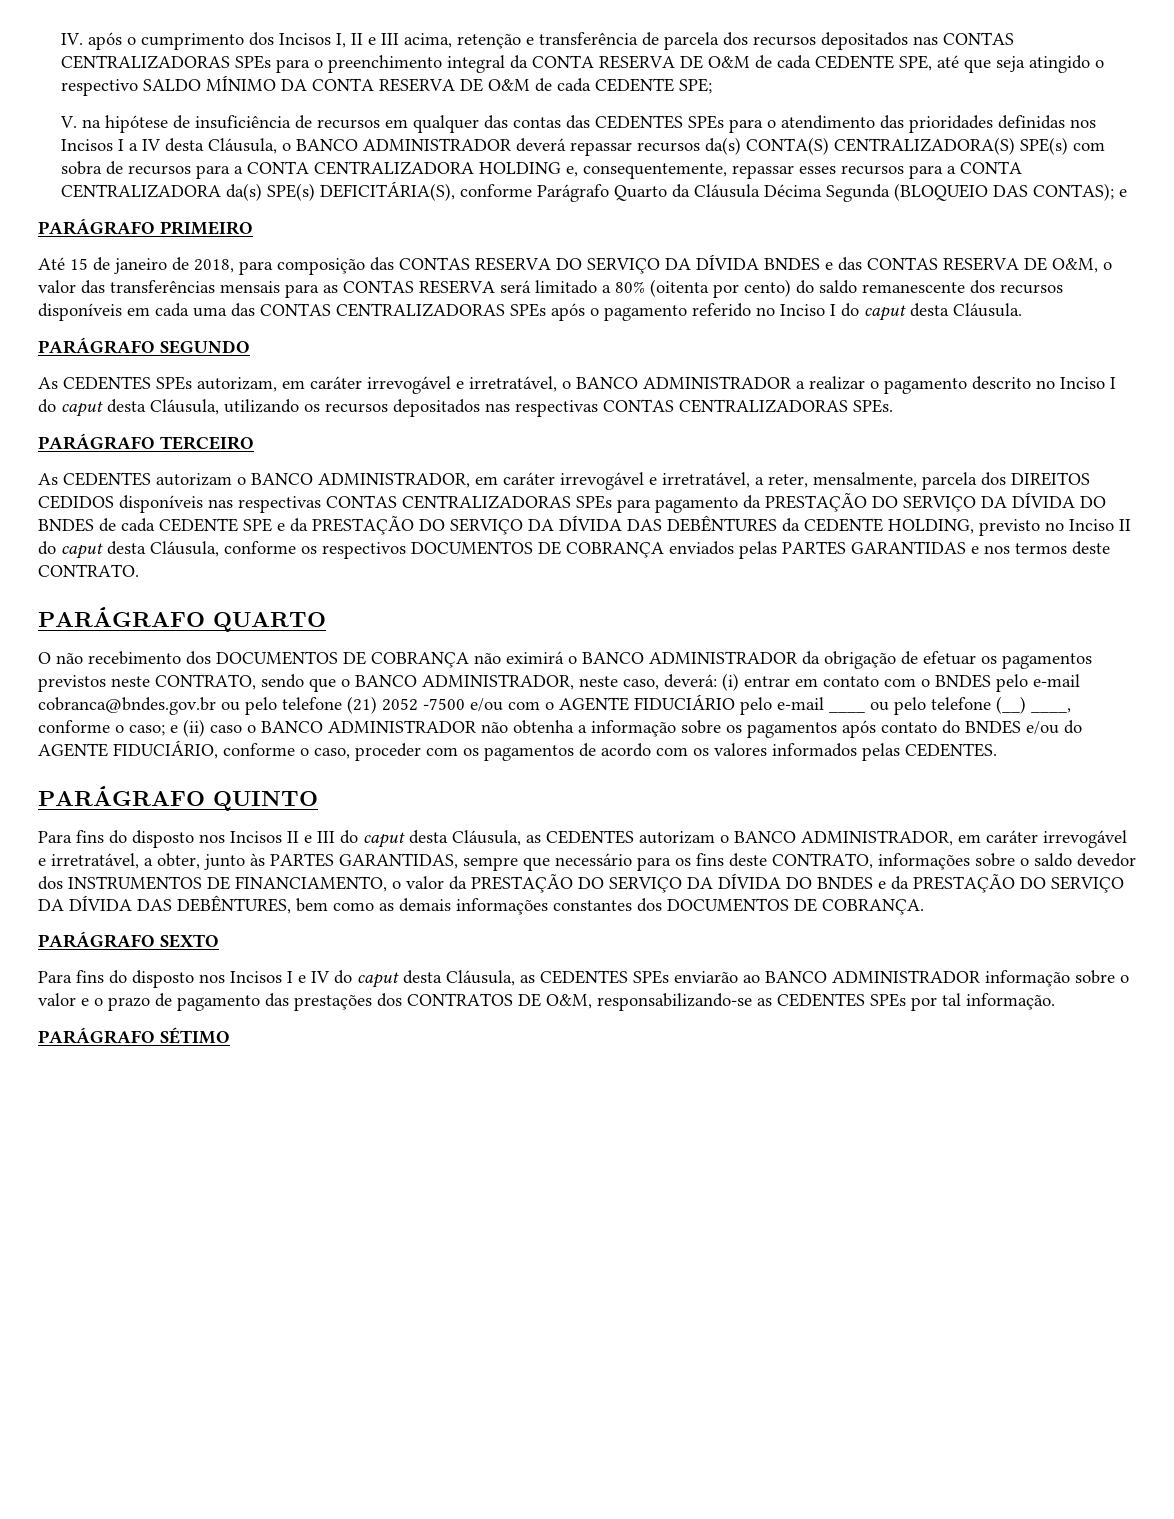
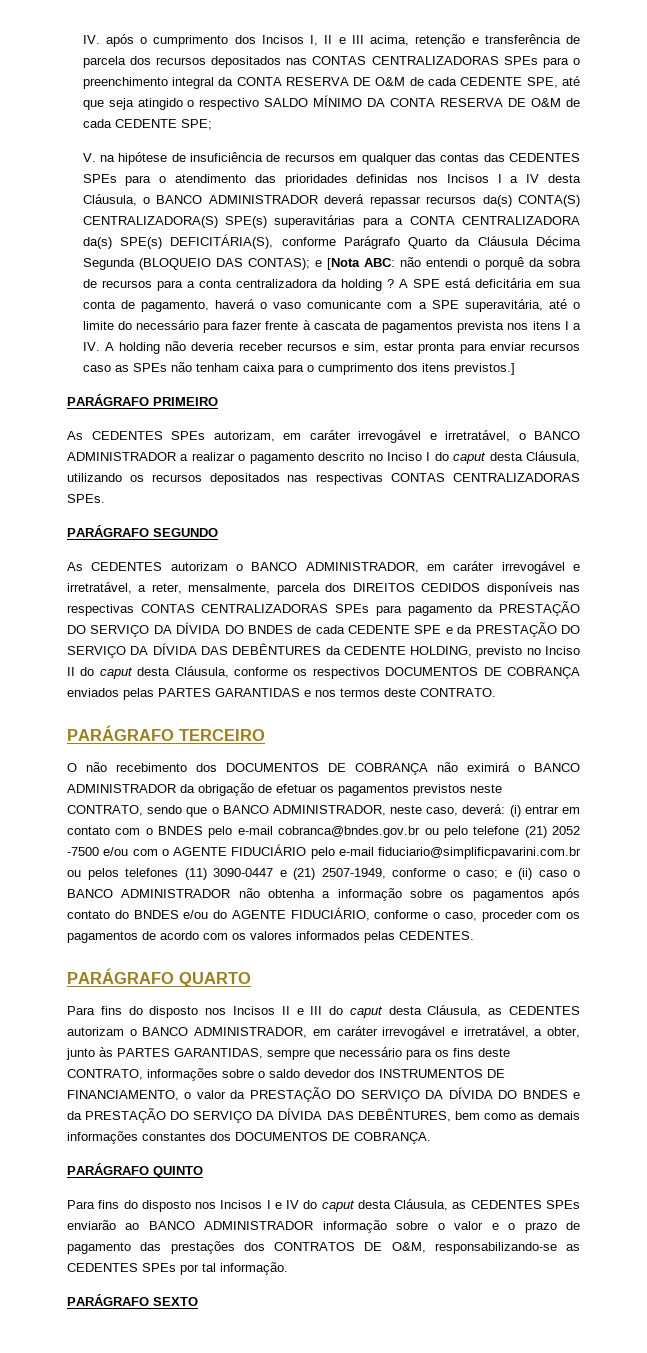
[1073,142,1106,151] [61,161,905,179] com sobra de recursos para a CONTA CENTRALIZADORA HOLDING e, consequentemente, repassar esses recursos -> [274,215,356,228] superavitárias
[38,218,253,235] [38,254,1112,275] [38,279,1063,298] [38,303,1022,321] [38,337,250,354] // PARÁGRAFO PRIMEIRO // Até 15 de janeiro de 2018, para composição das CONTAS RESERVA DO SERVIÇO DA DÍVIDA BNDES e das CONTAS RESERVA DE O&M, o valor das transferências mensais para as CONTAS RESERVA será limitado a 80% (oitenta por cento) do saldo remanescente dos recursos disponíveis em cada uma das CONTAS CENTRALIZADORAS SPEs após o pagamento referido no Inciso I do caput desta Cláusula. // PARÁGRAFO SEGUNDO -> [326,257,582,270] [82,278,582,291] [82,299,580,312] [82,320,581,333] [82,341,580,354] [82,362,515,375] [67,394,218,406] [Nota ABC: não entendi o porquê da sobra de recursos para a conta centralizadora da holding ? A SPE está deficitária em sua conta de pagamento, haverá o vaso comunicante com a SPE superavitária, até o limite do necessário para fazer frente à cascata de pagamentos prevista nos itens I a IV. A holding não deveria receber recursos e sim, estar pronta para enviar recursos caso as SPEs não tenham caixa para o cumprimento dos itens previstos.] // PARÁGRAFO PRIMEIRO
[160,436,254,450] TERCEIRO -> [153,528,218,537] SEGUNDO
[213,612,326,632] QUARTO -> [179,729,265,741] TERCEIRO
[829,696,1071,715] ____ ou pelo telefone (__) ____, -> [378,847,581,859] [67,868,386,880] fiduciario@simplificpavarini.com.br ou pelos telefones (11) 3090-0447 e (21) 2507-1949,
[213,791,318,811] QUINTO -> [179,972,251,987] QUARTO
[160,934,219,948] SEXTO -> [153,1166,203,1178] QUINTO
[160,1027,230,1044] SÉTIMO -> [153,1297,198,1306] SEXTO

